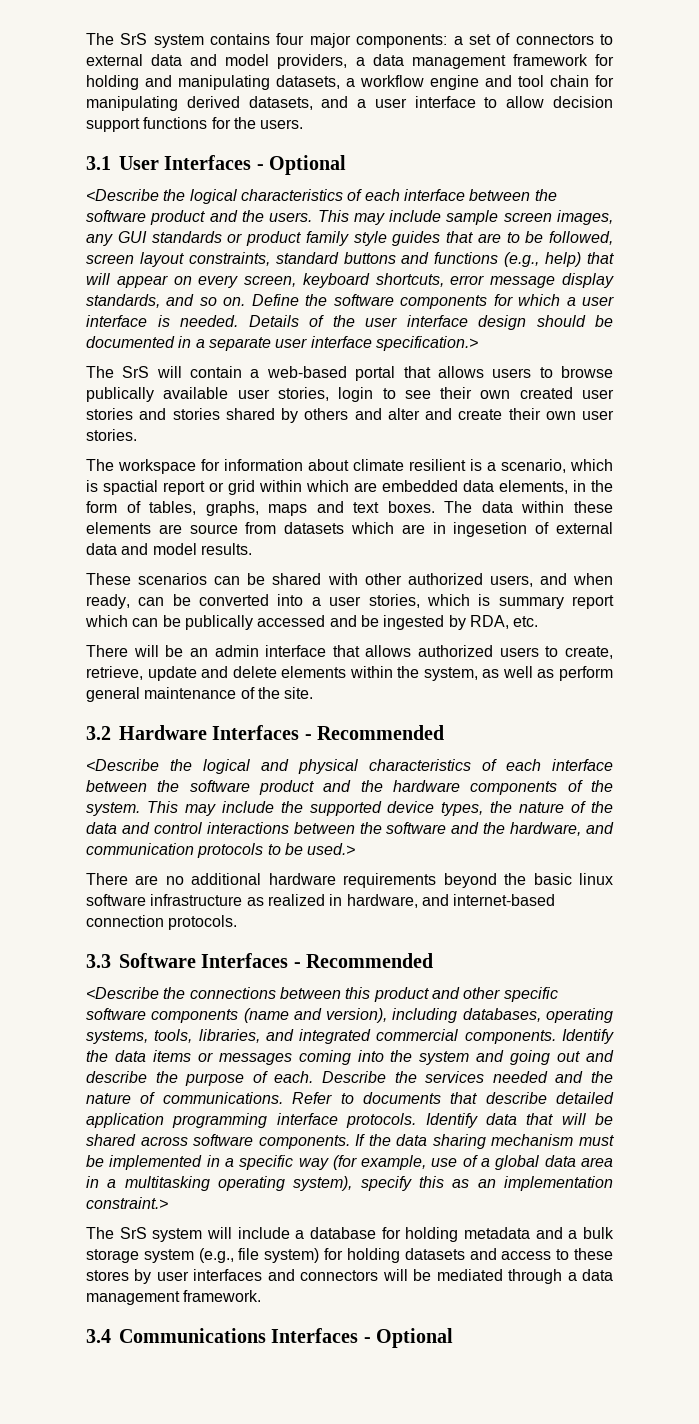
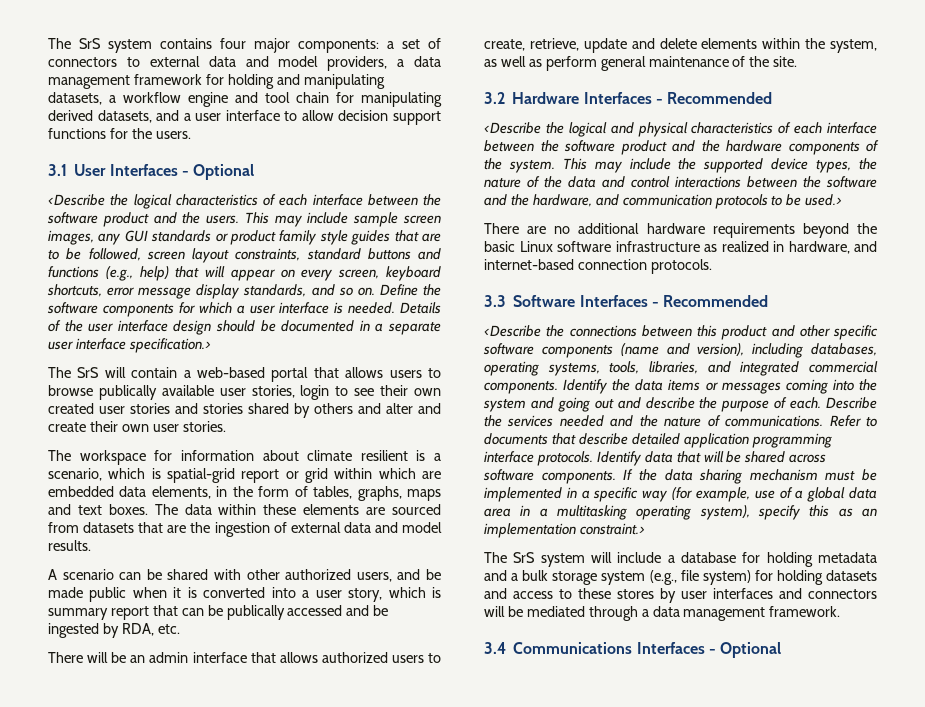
[103,480,158,495] spactial -> [167,468,235,483] spatial-grid
[189,524,238,534] source -> [392,504,441,515] sourced
[351,522,528,537] which are in ingesetion -> [138,522,270,537] that are the ingestion
[86,573,208,585] These scenarios -> [48,569,114,580] A scenario
[573,573,614,585] [86,594,191,609] when ready, can be -> [426,569,442,580] [48,587,197,602] be made public when it is
[368,594,420,608] stories, -> [348,588,383,602] story,
[85,615,128,627] which -> [152,605,178,616] that
[579,873,613,885] linux -> [519,241,553,252] Linux

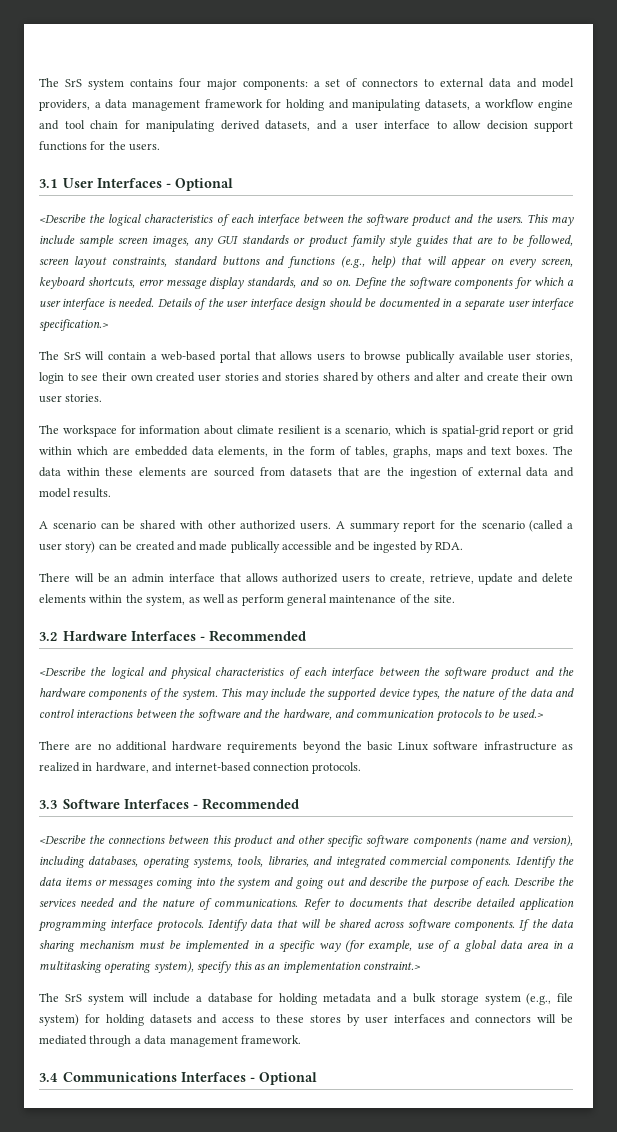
[356,569,442,582] [48,587,441,602] [48,605,343,620] users, and be made public when it is converted into a user story, which is summary report that can be publically accessed -> [300,520,573,532] [39,541,332,553] users. A summary report for the scenario (called a user story) can be created and made publically accessible
[121,623,180,636] RDA, etc. -> [434,542,463,550] RDA.

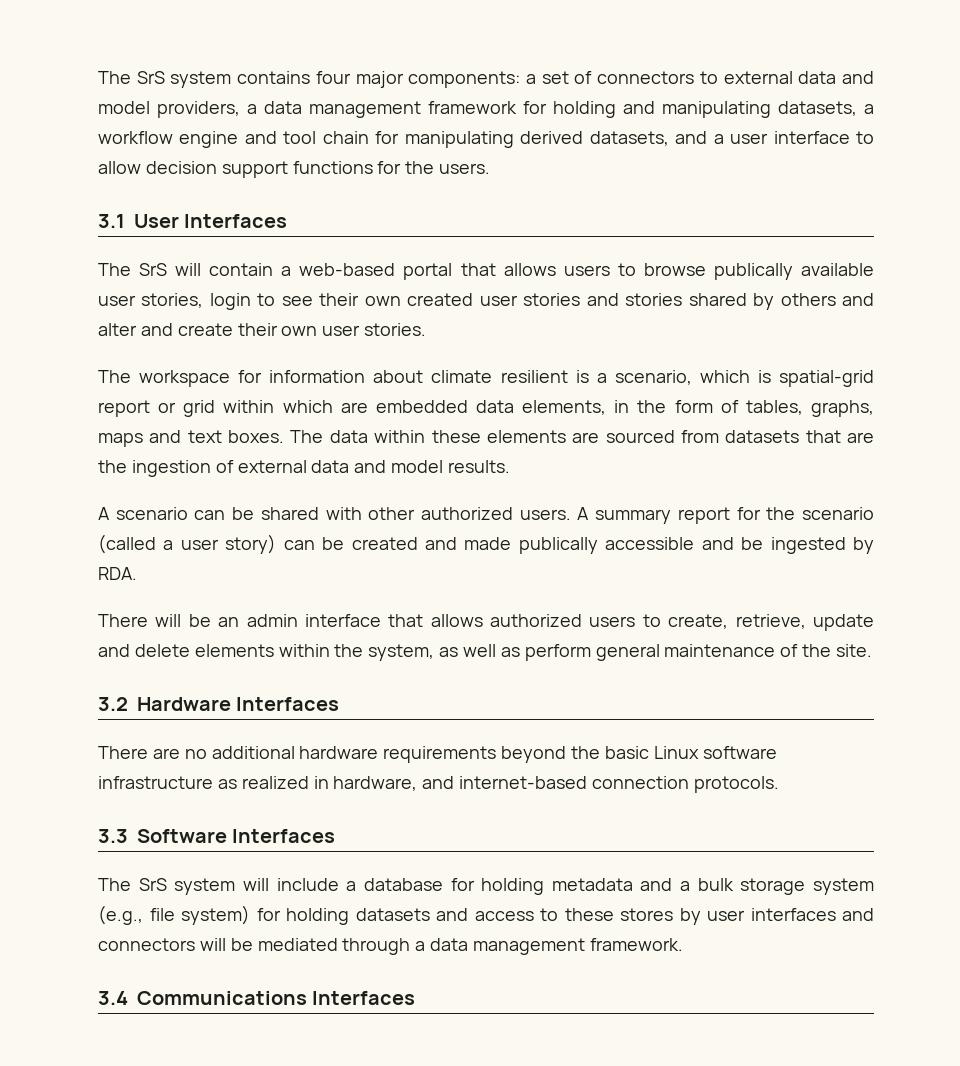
[166,178,234,191] [39,214,574,227] [39,235,573,248] [39,256,574,269] [39,277,575,290] [39,298,575,311] [39,319,109,332] - Optional // <Describe the logical characteristics of each interface between the software product and the users. This may include sample screen images, any GUI standards or product family style guides that are to be followed, screen layout constraints, standard buttons and functions (e.g., help) that will appear on every screen, keyboard shortcuts, error message display standards, and so on. Define the software components for which a user interface is needed. Details of the user interface design should be documented in a separate user interface specification.> -> (288, 221) none
[200,630,307,642] [39,667,574,680] [39,688,575,701] [39,709,544,722] - Recommended // <Describe the logical and physical characteristics of each interface between the software product and the hardware components of the system. This may include the supported device types, the nature of the data and control interactions between the software and the hardware, and communication protocols to be used.> -> (340, 704) none
[193,798,300,810] [39,835,573,848] [39,856,575,869] [39,877,574,890] [39,898,574,911] [38,919,574,932] [39,940,574,953] [39,961,421,974] - Recommended // <Describe the connections between this product and other specific software components (name and version), including databases, operating systems, tools, libraries, and integrated commercial components. Identify the data items or messages coming into the system and going out and describe the purpose of each. Describe the services needed and the nature of communications. Refer to documents that describe detailed application programming interface protocols. Identify data that will be shared across software components. If the data sharing mechanism must be implemented in a specific way (for example, use of a global data area in a multitasking operating system), specify this as an implementation constraint.> -> (336, 836) none
[250,1072,318,1085] - Optional -> (416, 998) none

